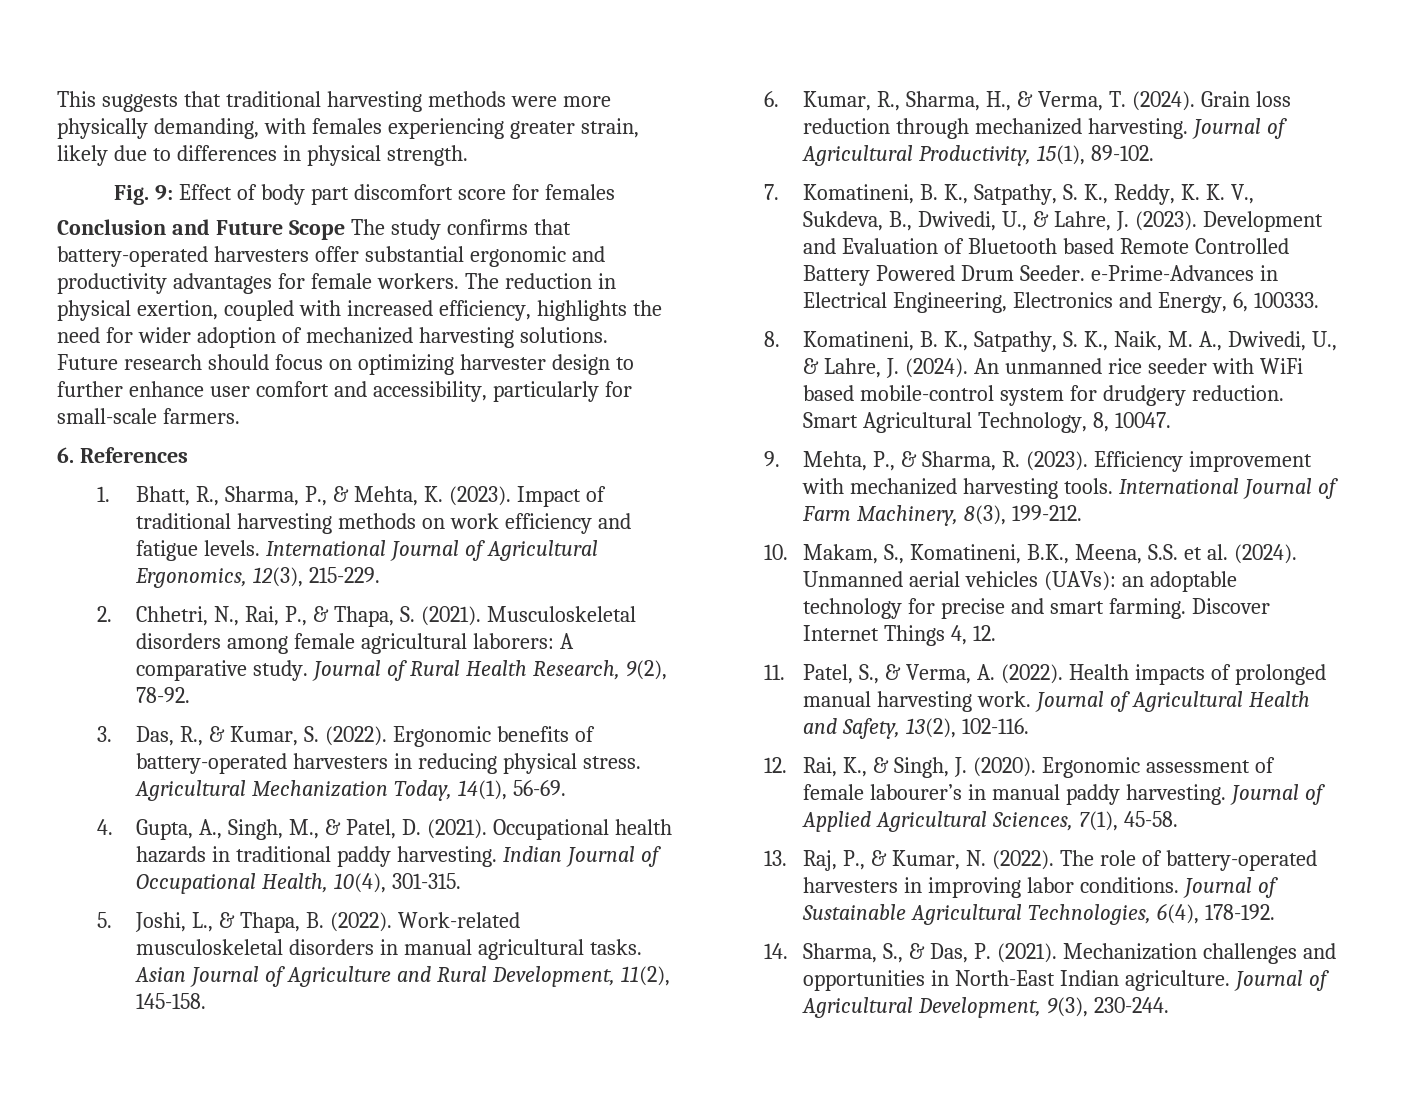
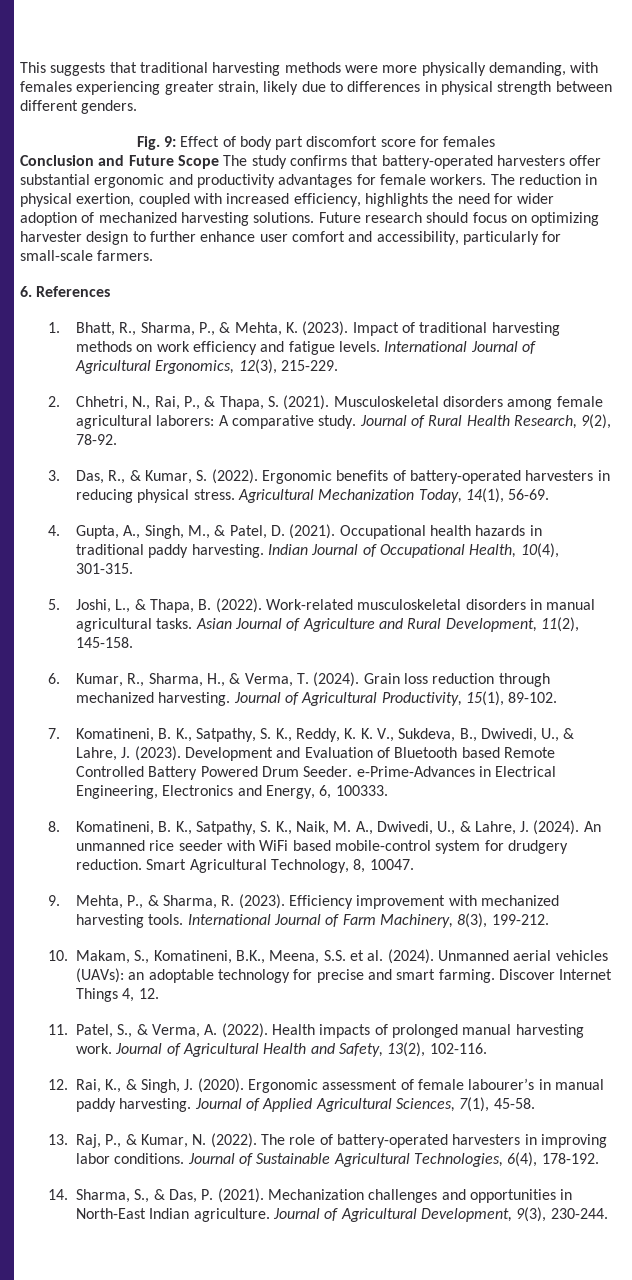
[386,145,468,166] strength. -> [497,81,612,95] [20,100,138,114] strength between different genders.

